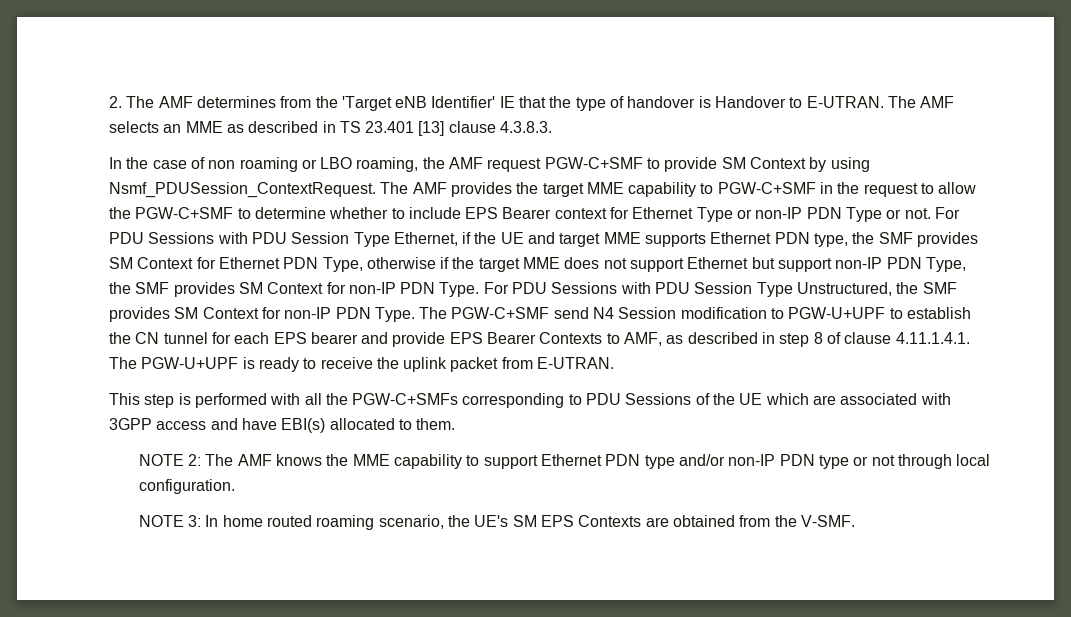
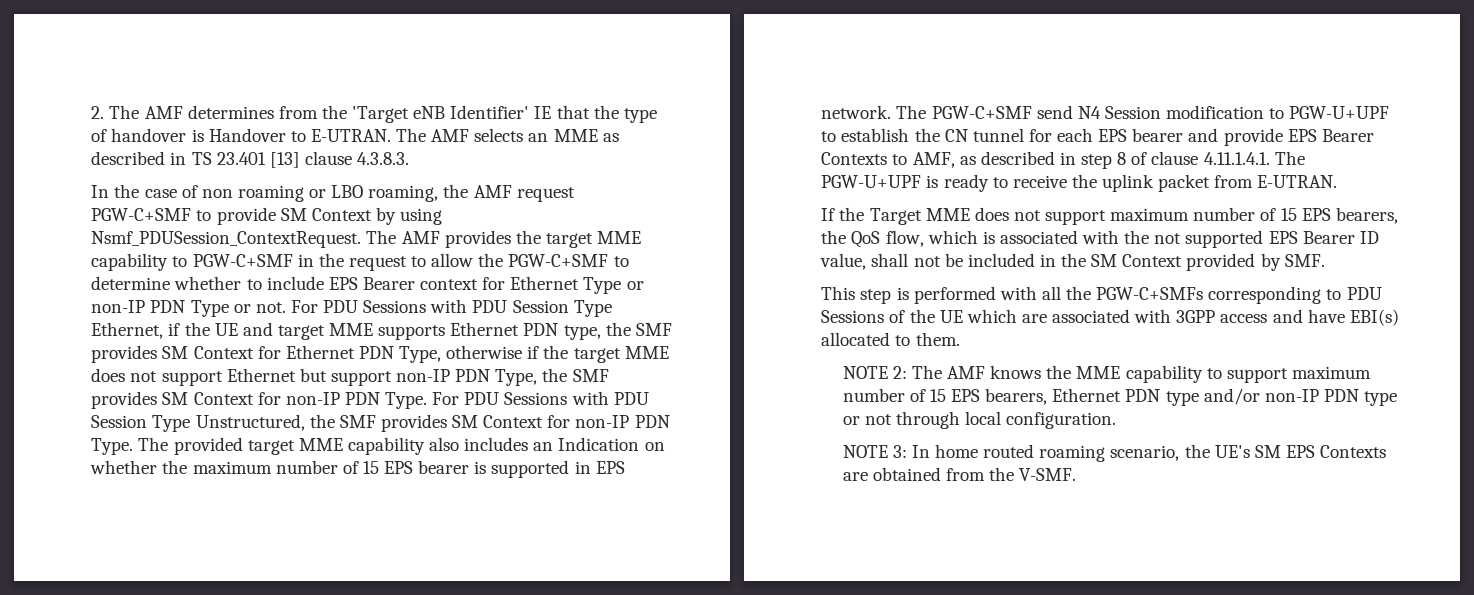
(448, 313) none -> [173,437,665,455] [90,460,625,478] [821,105,927,119] provided target MME capability also includes an Indication on whether the maximum number of 15 EPS bearer is supported in EPS network. The
(615, 363) none -> [821,207,1398,225] [821,230,1379,248] [820,253,1325,271] // If the Target MME does not support maximum number of 15 EPS bearers, the QoS flow, which is associated with the not supported EPS Bearer ID value, shall not be included in the SM Context provided by SMF.
(538, 462) none -> [1291,366,1371,379] [842,388,1048,405] maximum number of 15 EPS bearers,

